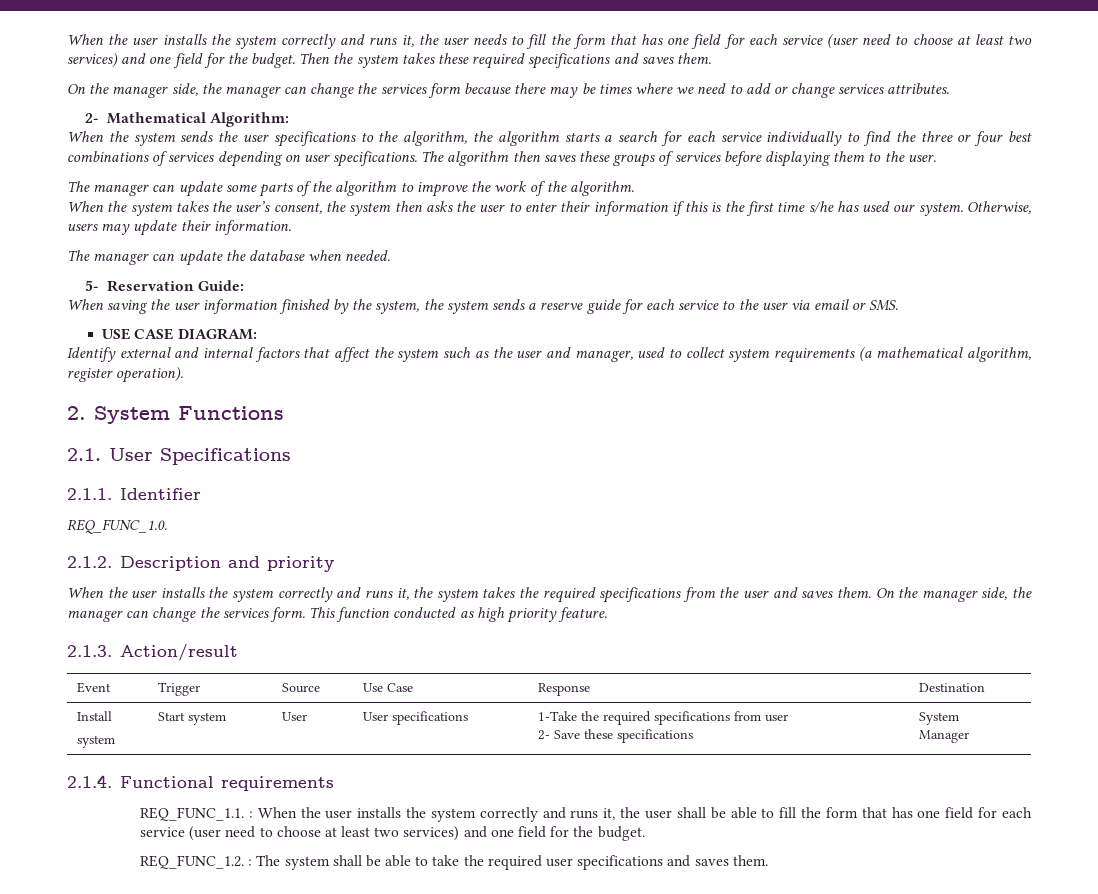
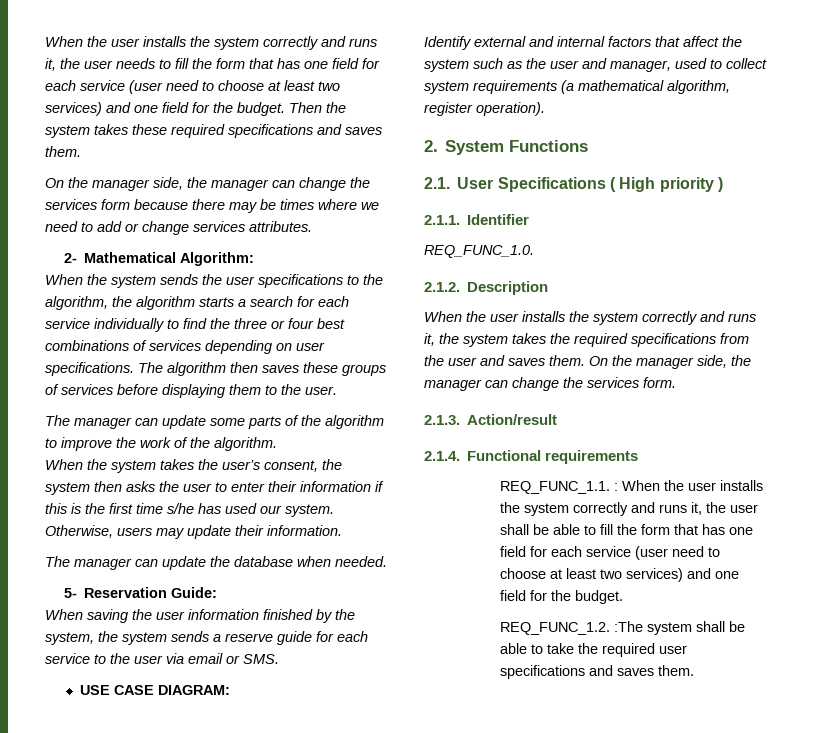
(291, 456) none -> [609,177,723,192] ( High priority )
[227,556,334,572] and priority -> (549, 288) none
[309,607,608,623] [67,644,238,661] [76,682,111,693] [157,682,200,696] [281,683,320,693] [362,683,413,692] [537,683,590,696] [918,683,985,692] [76,711,112,721] [76,735,115,748] [157,712,226,725] [281,712,307,721] [362,711,468,725] [537,711,788,725] [537,729,693,743] [918,712,959,725] [918,730,969,743] This function conducted as high priority feature. // 2.1.3. Action/result // Event | Trigger | Source | Use Case | Response | Destination // Install // system | Start system | User | User specifications | 1-Take the required specifications from user // 2- Save these specifications | System // Manager -> [424,414,558,425] // 2.1.3. Action/result
[248,855,281,866] : The -> [614,621,644,632] :The

